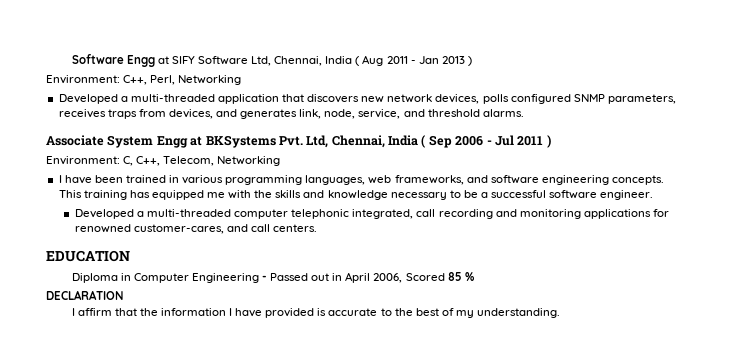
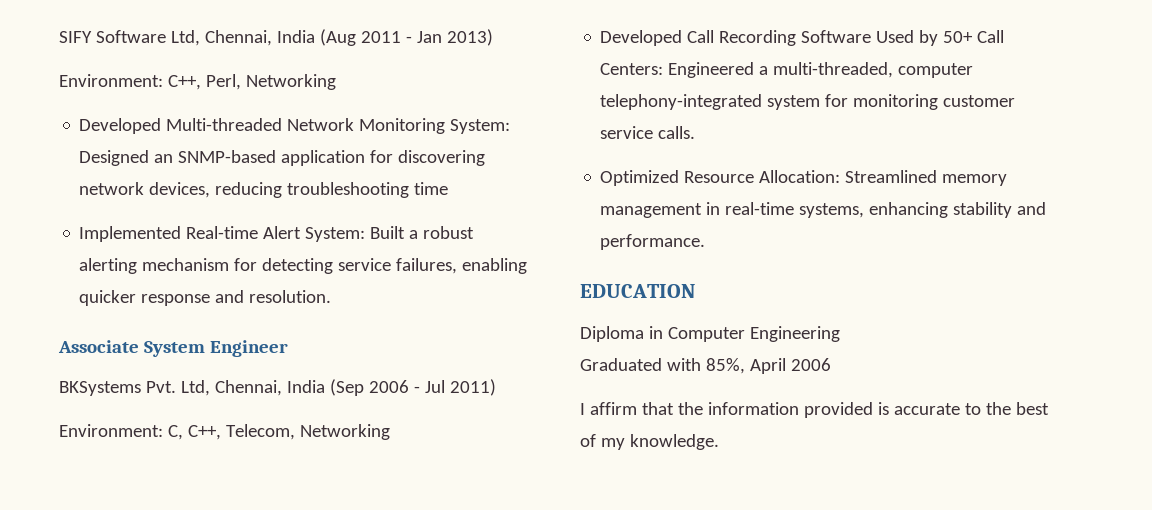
[71,54,169,67] Software Engg at -> (59, 37) none
[355,55,384,66] ( Aug -> [319,29,356,46] (Aug
[441,56,472,66] 2013 ) -> [446,29,493,46] 2013)
[120,94,676,104] [58,109,524,119] a multi-threaded application that discovers new network devices, polls configured SNMP parameters, receives traps from devices, and generates link, node, service, and threshold alarms. -> [166,118,511,134] [79,150,486,166] [79,182,449,198] [79,226,475,242] [79,258,528,274] [79,290,332,306] Multi-threaded Network Monitoring System: Designed an SNMP-based application for discovering network devices, reducing troubleshooting time // Implemented Real-time Alert System: Built a robust alerting mechanism for detecting service failures, enabling quicker response and resolution.
[156,136,203,148] Engg at -> [210,340,289,357] Engineer //
[421,135,452,148] ( Sep -> [329,379,364,396] (Sep
[517,135,551,148] 2011 ) -> [449,379,496,396] 2011)
[58,175,665,185] [58,190,654,200] [74,209,669,219] [74,224,318,234] I have been trained in various programming languages, web frameworks, and software engineering concepts. This training has equipped me with the skills and knowledge necessary to be a successful software engineer. // Developed a multi-threaded computer telephonic integrated, call recording and monitoring applications for renowned customer-cares, and call centers. -> [600,30,1005,46] [600,62,974,78] [600,94,1016,110] [600,126,696,139] [600,170,1008,186] [600,202,1047,218] [600,234,706,250] Developed Call Recording Software Used by 50+ Call Centers: Engineered a multi-threaded, computer telephony-integrated system for monitoring customer service calls. // Optimized Resource Allocation: Streamlined memory management in real-time systems, enhancing stability and performance.
[261,272,475,283] [46,290,123,300] - Passed out in April 2006, Scored 85 % // DECLARATION -> [580,358,831,374] // Graduated with 85%, April 2006
[229,308,263,317] I have -> (799, 408) none
[477,308,561,318] understanding. -> [629,434,719,450] knowledge.

